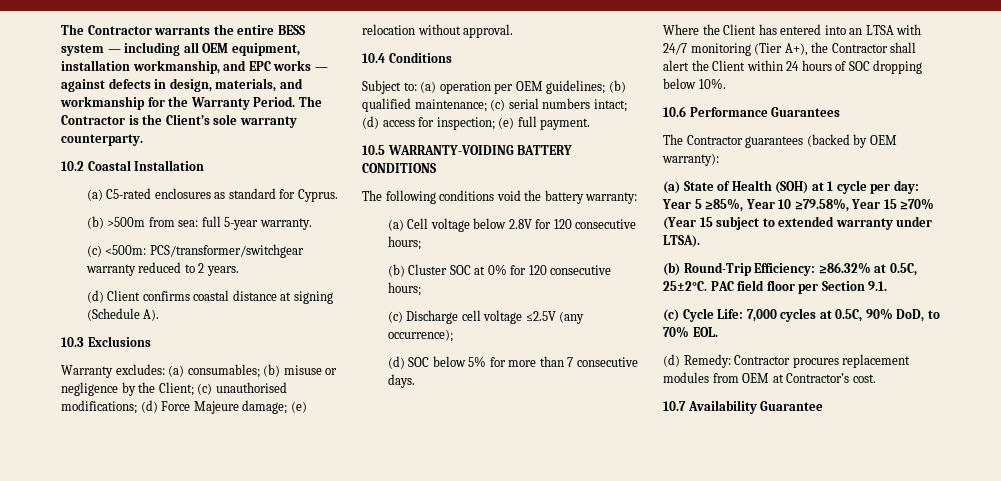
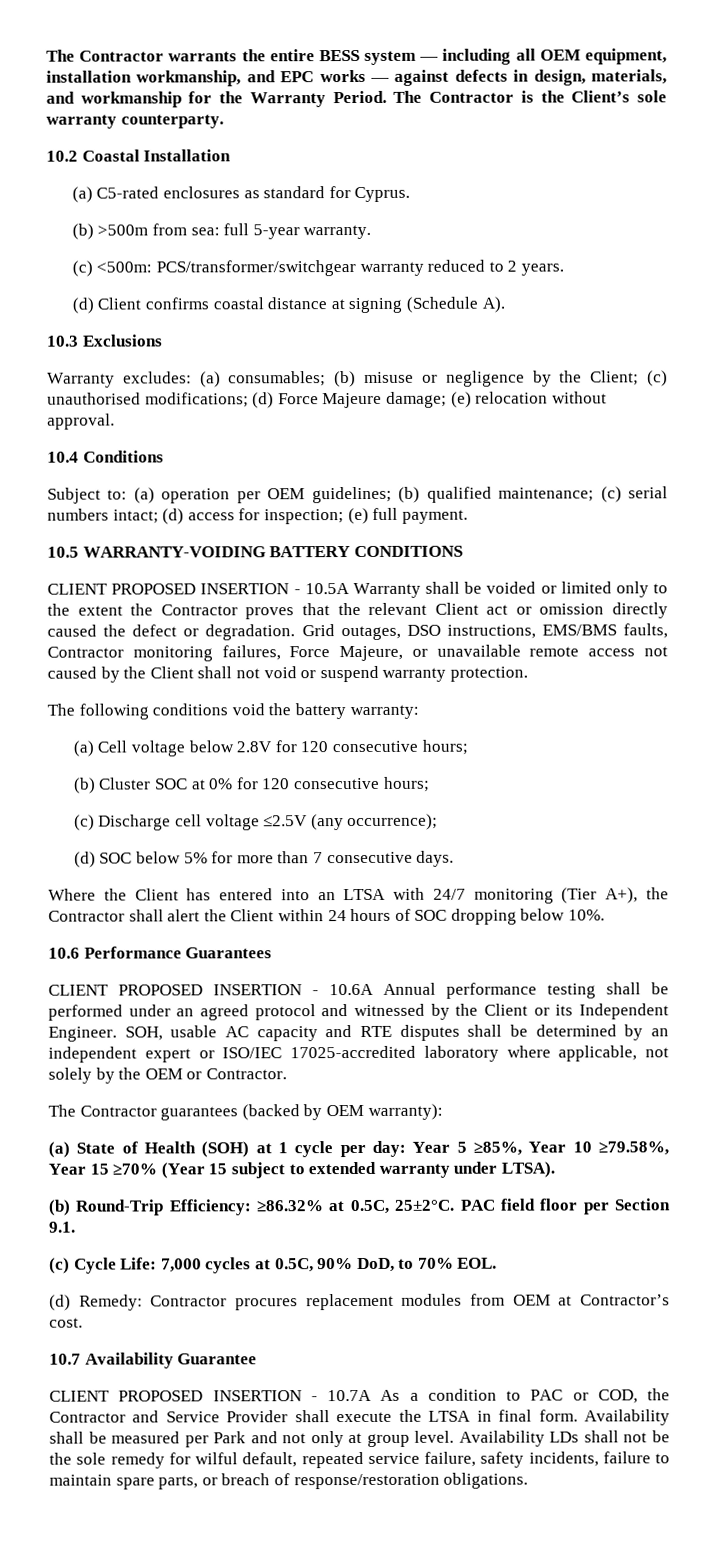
(436, 168) none -> [47,581,668,599] [47,602,668,620] [47,623,669,641] [47,644,668,662] [47,665,528,683] // CLIENT PROPOSED INSERTION - 10.5A Warranty shall be voided or limited only to the extent the Contractor proves that the relevant Client act or omission directly caused the defect or degradation. Grid outages, DSO instructions, EMS/BMS faults, Contractor monitoring failures, Force Majeure, or unavailable remote access not caused by the Client shall not void or suspend warranty protection.
(841, 112) none -> [48,982,669,999] [48,1003,670,1021] [48,1024,669,1042] [48,1045,669,1063] [48,1067,287,1084] // CLIENT PROPOSED INSERTION - 10.6A Annual performance testing shall be performed under an agreed protocol and witnessed by the Client or its Independent Engineer. SOH, usable AC capacity and RTE disputes shall be determined by an independent expert or ISO/IEC 17025-accredited laboratory where applicable, not solely by the OEM or Contractor.
(824, 406) none -> [49,1388,670,1404] [49,1409,670,1426] [49,1430,670,1448] [49,1451,670,1469] [49,1472,529,1490] // CLIENT PROPOSED INSERTION - 10.7A As a condition to PAC or COD, the Contractor and Service Provider shall execute the LTSA in final form. Availability shall be measured per Park and not only at group level. Availability LDs shall not be the sole remedy for wilful default, repeated service failure, safety incidents, failure to maintain spare parts, or breach of response/restoration obligations.

